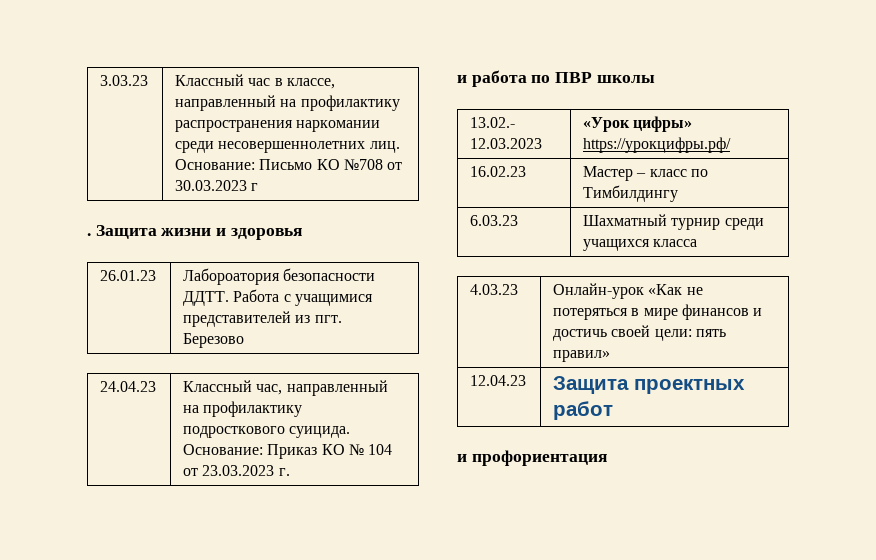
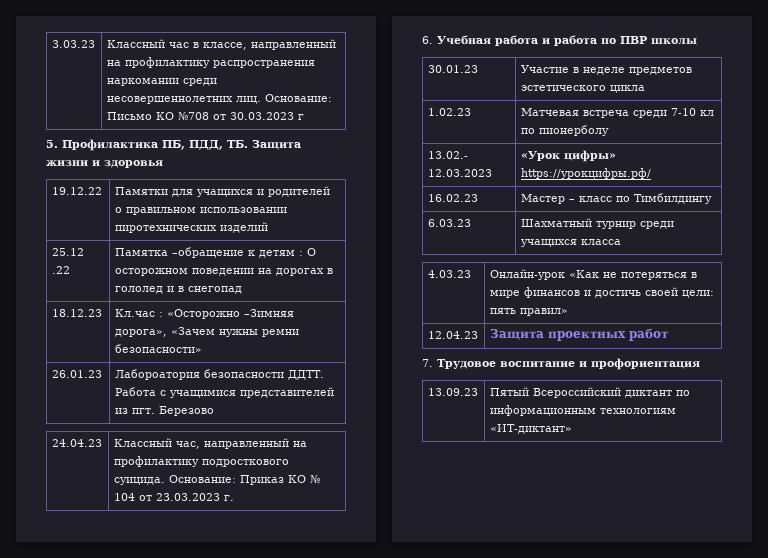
[87,233,91,236] . -> [46,139,248,151] 5. Профилактика ПБ, ПДД, ТБ.
(302, 234) none -> [51,187,102,195] [114,186,330,197] [114,207,287,215] [114,222,268,233] [51,248,84,256] [51,266,70,274] [114,247,316,258] [114,268,333,276] [114,286,242,294] [51,309,102,317] [114,309,294,319] [114,327,299,337] [114,344,202,353] // 19.12.22 | Памятки для учащихся и родителей о правильном использовании пиротехнических изделий // 25.12 .22 | Памятка –обращение к детям : О осторожном поведении на дорогах в гололед и в снегопад // 18.12.23 | Кл.час : «Осторожно –Зимняя дорога», «Зачем нужны ремни безопасности»
(290, 472) none -> [422,35,538,46] 6. Учебная работа
(655, 79) none -> [427,65,478,73] [520,65,692,75] [520,85,645,93] [427,108,471,116] [520,108,714,118] [520,125,609,136] // 30.01.23 | Участие в неделе предметов эстетического цикла // 1.02.23 | Матчевая встреча среди 7-10 кл по пионерболу
(614, 410) none -> [422,359,575,369] 7. Трудовое воспитание
(607, 458) none -> [427,388,478,396] [489,387,690,398] [489,405,676,416] [489,424,572,434] // 13.09.23 | Пятый Всероссийский диктант по информационным технологиям «ИТ-диктант»

